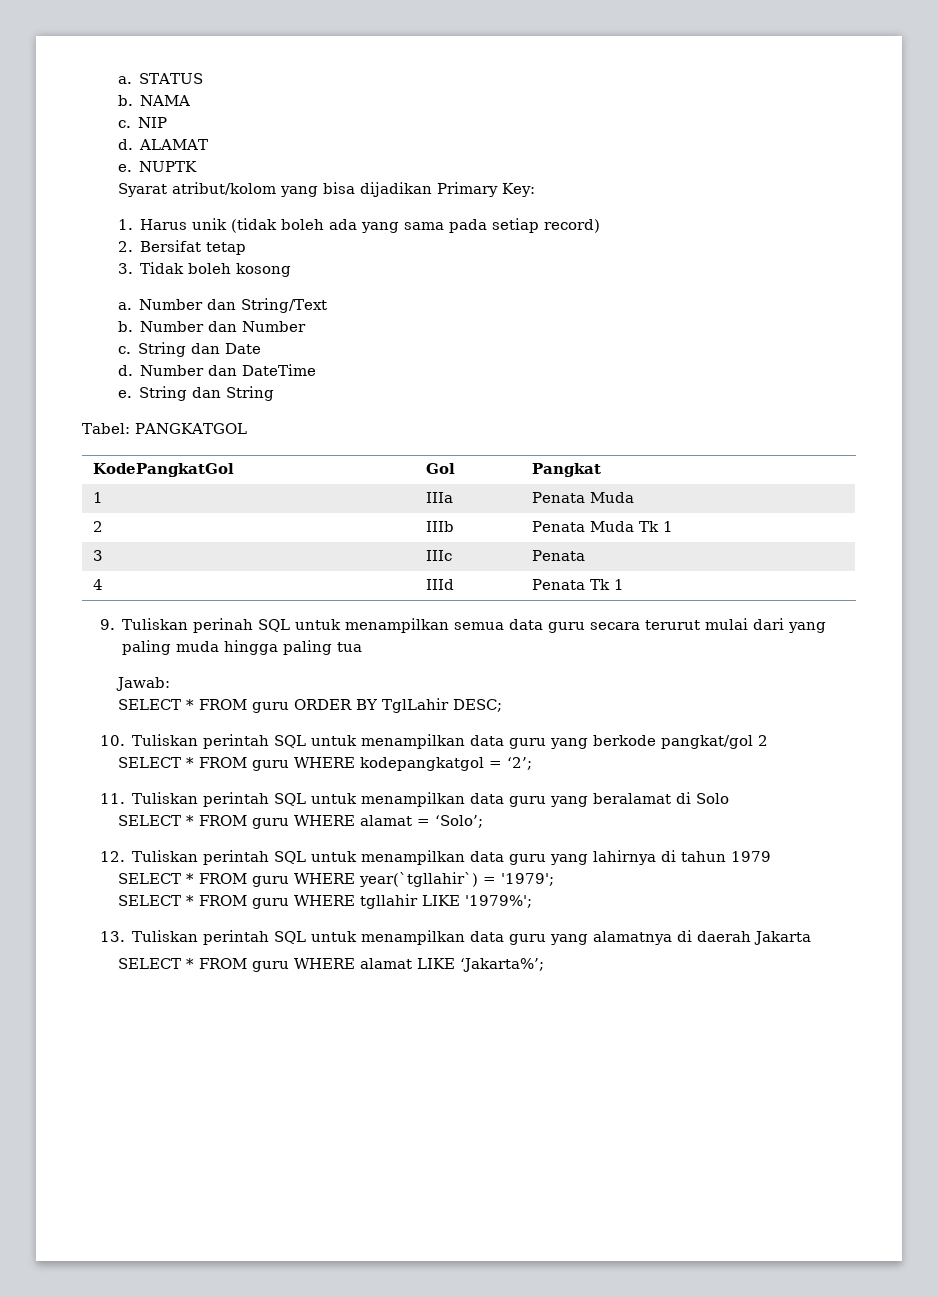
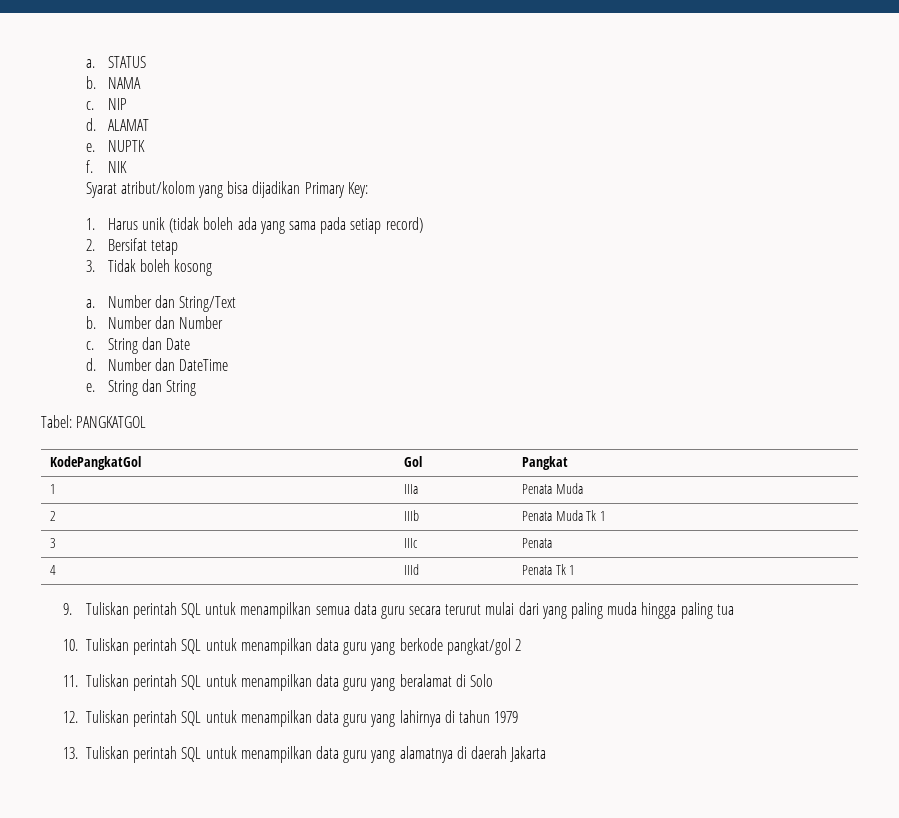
(198, 166) none -> [85,160,127,173] // f. NIK
[193,618,254,633] perinah -> [132,602,177,619] perintah
[116,677,171,691] [118,698,503,713] // Jawab: // SELECT * FROM guru ORDER BY TglLahir DESC; -> (734, 609) none
[118,757,533,771] // SELECT * FROM guru WHERE kodepangkatgol = ‘2’; -> (521, 645) none
[118,815,484,829] // SELECT * FROM guru WHERE alamat = ‘Solo’; -> (493, 680) none
[118,872,555,887] [118,894,533,909] // SELECT * FROM guru WHERE year(`tgllahir`) = '1979'; // SELECT * FROM guru WHERE tgllahir LIKE '1979%'; -> (519, 717) none
[118,958,545,972] // SELECT * FROM guru WHERE alamat LIKE ‘Jakarta%’; -> (547, 754) none

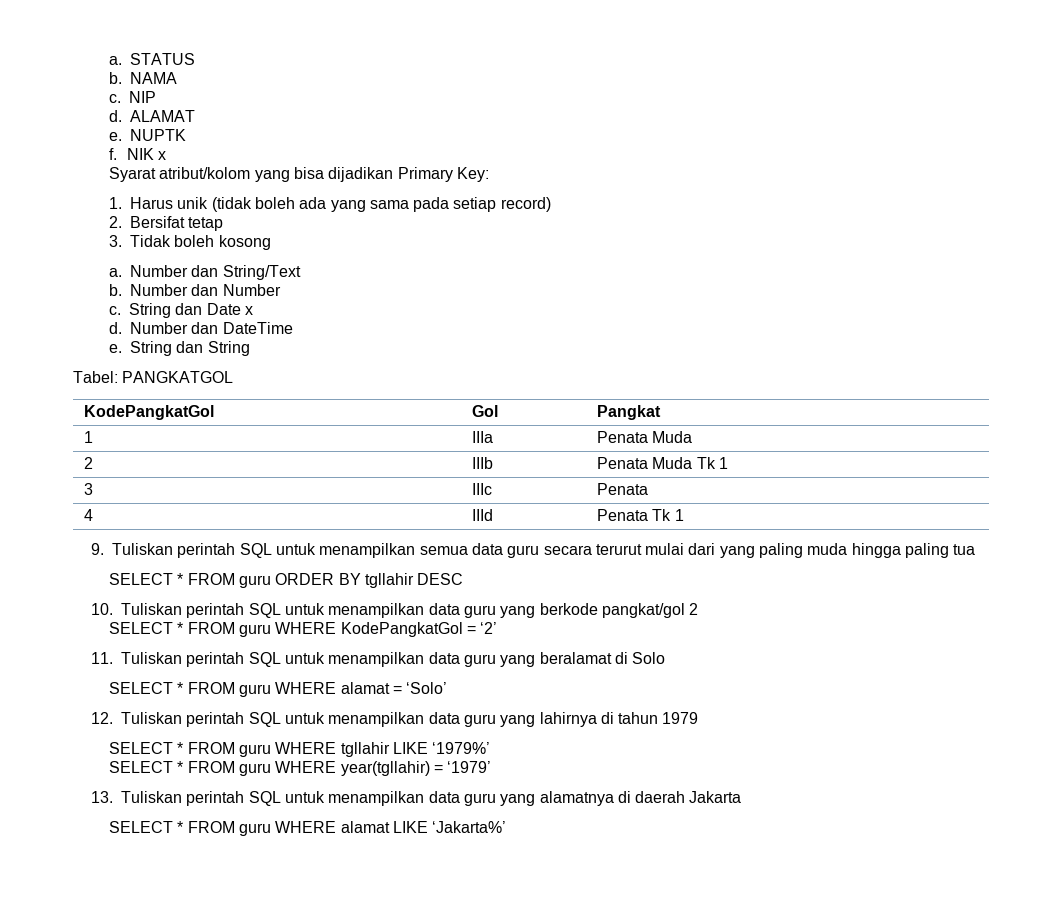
(127, 167) none -> [158,151,167,160] x
(191, 344) none -> [244,306,253,315] x
(734, 609) none -> [108,573,464,588] // SELECT * FROM guru ORDER BY tgllahir DESC
(521, 645) none -> [108,622,498,637] // SELECT * FROM guru WHERE KodePangkatGol = ‘2’
(493, 680) none -> [108,682,448,697] // SELECT * FROM guru WHERE alamat = ‘Solo’
(519, 717) none -> [108,742,491,757] [108,761,492,776] // SELECT * FROM guru WHERE tgllahir LIKE ‘1979%’ // SELECT * FROM guru WHERE year(tgllahir) = ‘1979’
(547, 754) none -> [108,821,507,836] // SELECT * FROM guru WHERE alamat LIKE ‘Jakarta%’

